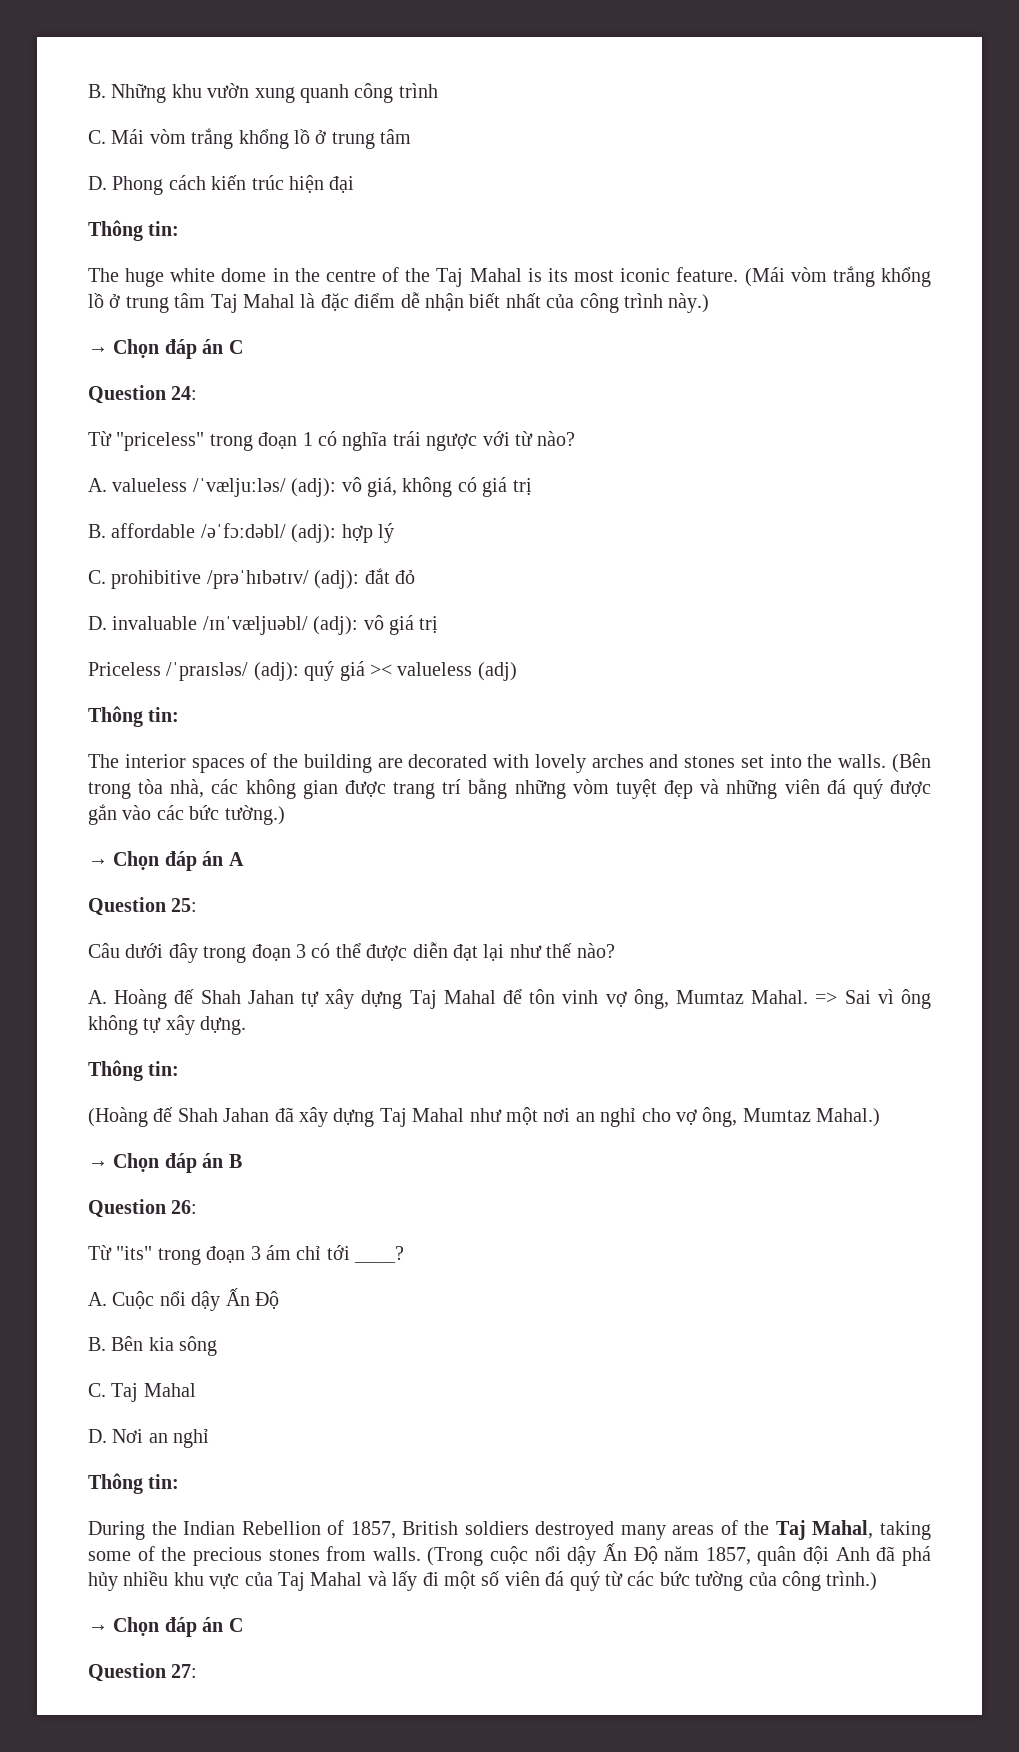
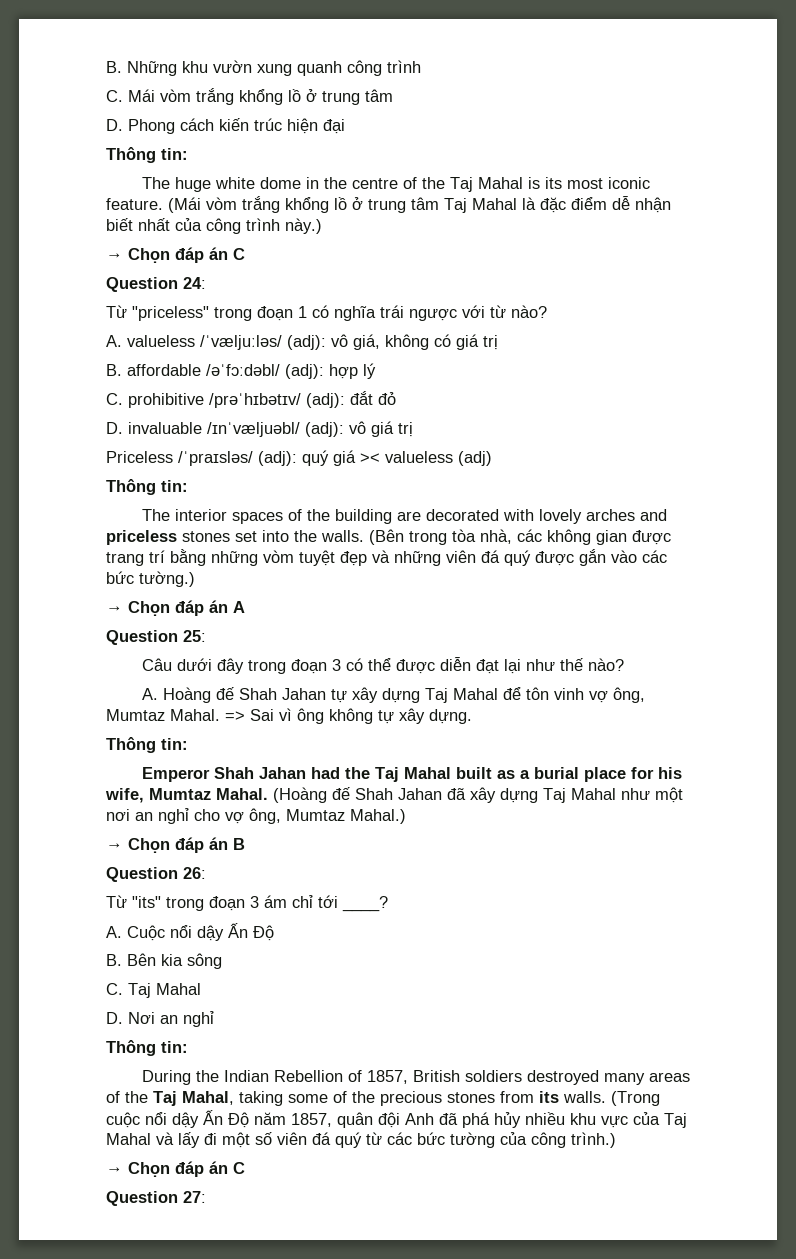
(679, 761) none -> [106,530,177,545] priceless
(180, 1068) none -> [141,767,682,782] [105,788,268,803] Emperor Shah Jahan had the Taj Mahal built as a burial place for his wife, Mumtaz Mahal.
(367, 1553) none -> [539,1091,559,1103] its

